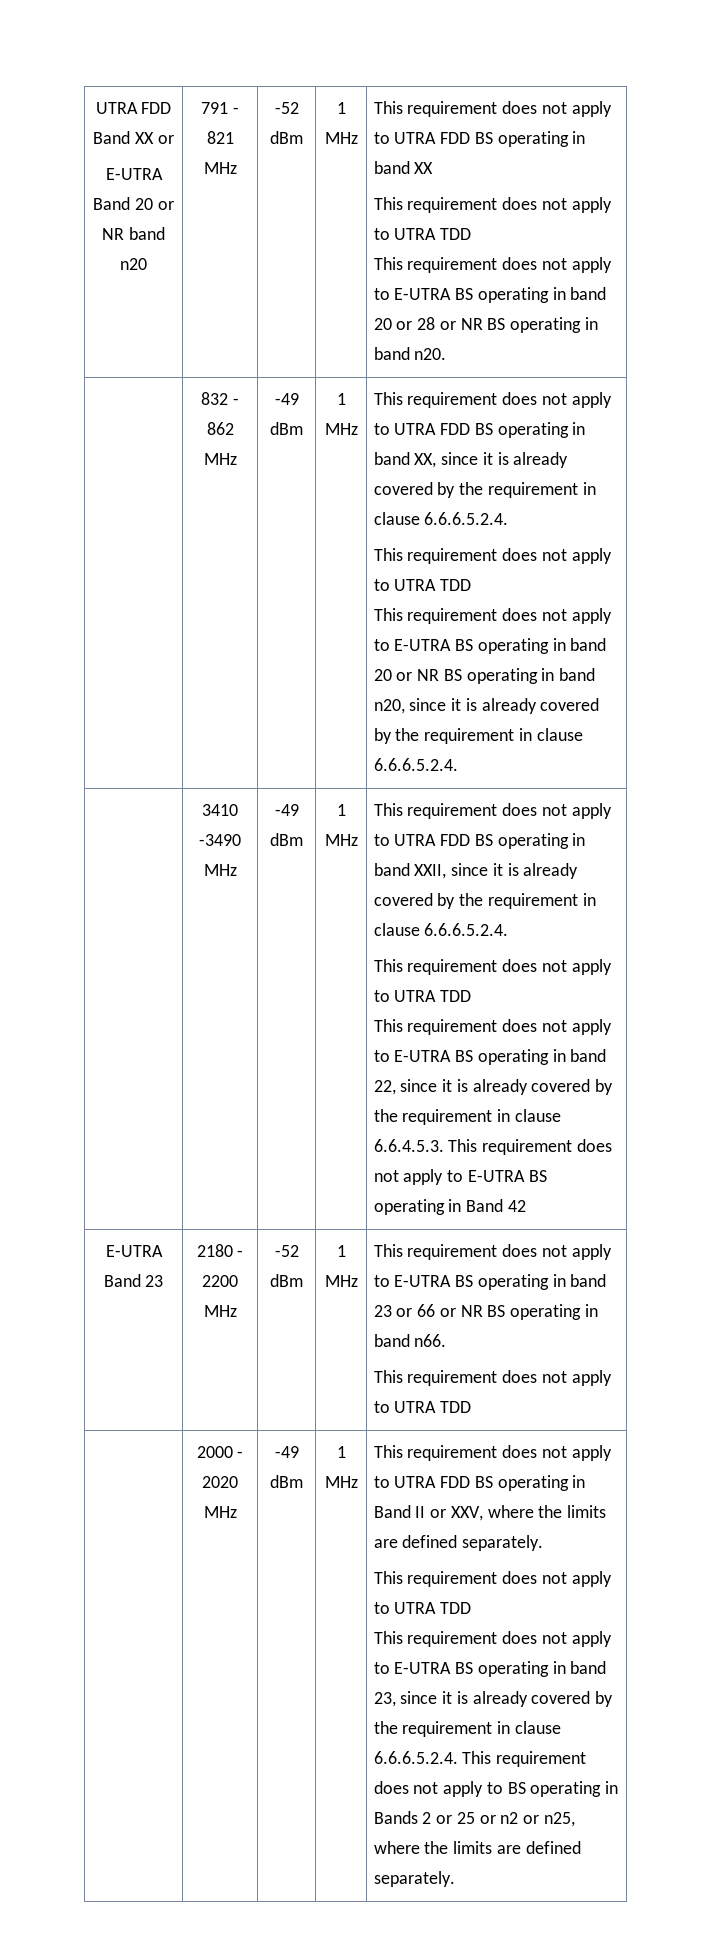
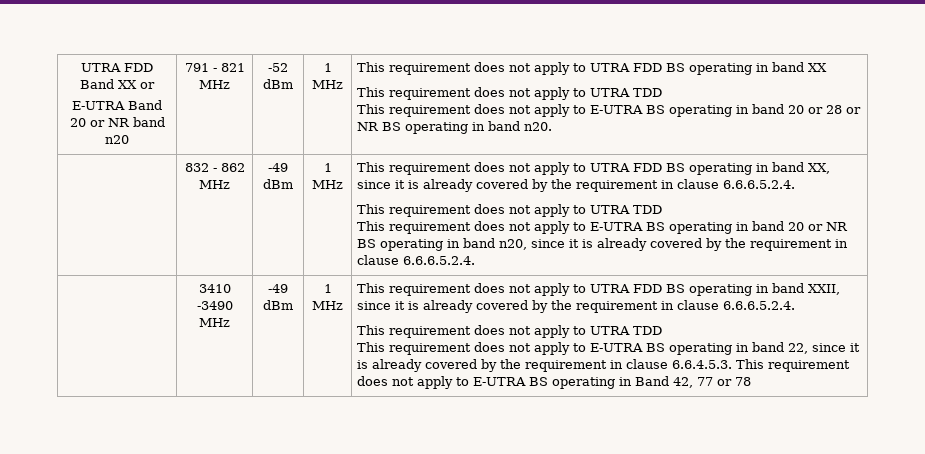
[507,1200,526,1212] [105,1245,163,1257] [103,1274,164,1287] [196,1244,244,1257] [202,1275,238,1287] [203,1305,237,1317] [274,1245,299,1257] [270,1274,303,1287] [336,1245,346,1257] [324,1275,358,1287] [373,1244,612,1260] [373,1274,607,1290] [373,1304,598,1320] [373,1334,447,1347] [373,1370,612,1386] [373,1401,472,1413] [196,1446,244,1458] [202,1476,238,1488] [203,1506,237,1518] [274,1446,299,1458] [270,1475,303,1488] [336,1446,346,1458] [324,1476,358,1488] [373,1445,612,1461] [373,1475,586,1491] [373,1505,606,1521] [373,1535,544,1551] [373,1571,612,1587] [373,1602,472,1614] [373,1631,612,1647] [373,1661,607,1677] [373,1691,613,1707] [373,1721,561,1737] [373,1751,587,1767] [373,1781,618,1797] [373,1811,575,1827] [373,1841,581,1854] [373,1871,455,1887] 42 // E-UTRA Band 23 | 2180 - 2200 MHz | -52 dBm | 1 MHz | This requirement does not apply to E-UTRA BS operating in band 23 or 66 or NR BS operating in band n66. // This requirement does not apply to UTRA TDD // | 2000 - 2020 MHz | -49 dBm | 1 MHz | This requirement does not apply to UTRA FDD BS operating in Band II or XXV, where the limits are defined separately. // This requirement does not apply to UTRA TDD // This requirement does not apply to E-UTRA BS operating in band 23, since it is already covered by the requirement in clause 6.6.6.5.2.4. This requirement does not apply to BS operating in Bands 2 or 25 or n2 or n25, where the limits are defined separately. -> [673,377,752,388] 42, 77 or 78

